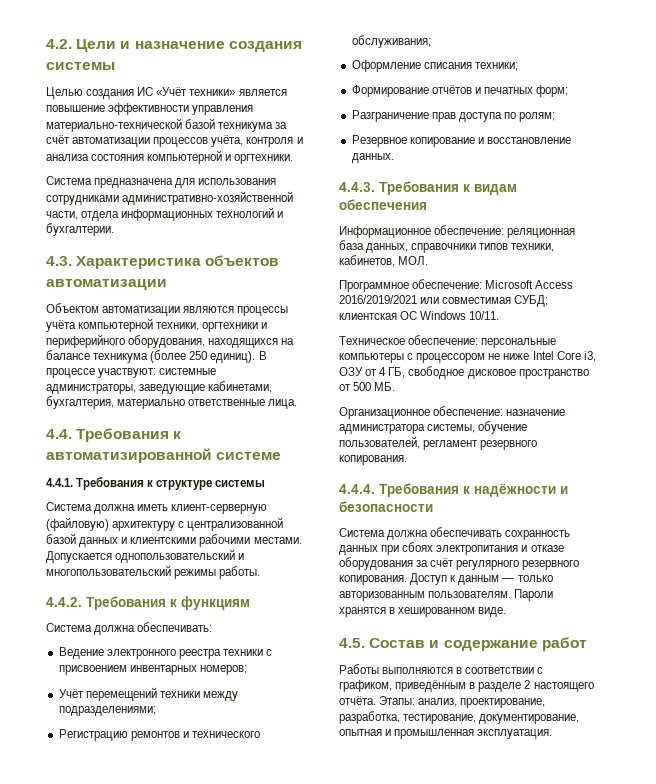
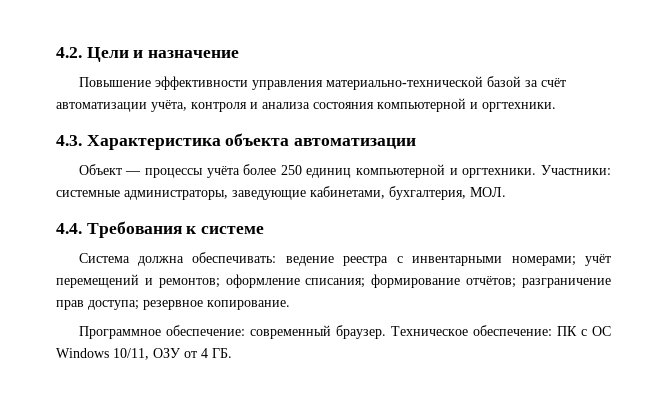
[228,41,302,52] [46,62,115,70] [46,87,287,99] [46,105,105,112] создания системы // Целью создания ИС «Учёт техники» является повышение -> [78,77,151,87] // Повышение
[218,122,274,132] техникума -> (521, 81) none
[153,137,209,147] процессов -> (147, 107) none
[46,176,277,188] [46,191,294,205] [46,207,284,221] [46,223,114,236] // Система предназначена для использования сотрудниками административно-хозяйственной части, отдела информационных технологий и бухгалтерии. -> (556, 107) none
[205,255,280,266] объектов -> [225,133,290,146] объекта
[46,303,289,316] [46,318,268,332] [46,334,295,348] [46,350,267,363] [46,368,157,378] Объектом автоматизации являются процессы учёта компьютерной техники, оргтехники и периферийного оборудования, находящихся на балансе техникума (более 250 единиц). В процессе участвуют: -> [78,164,611,178] Объект — процессы учёта более 250 единиц компьютерной и оргтехники. Участники:
[117,399,298,409] материально ответственные лица. -> [470,187,506,197] МОЛ.
[46,448,212,463] автоматизированной -> (198, 230) none
[46,476,266,490] [46,502,268,514] [46,517,284,531] [46,533,302,547] [46,549,245,563] [46,565,261,579] [46,596,250,610] [46,622,213,635] [58,647,273,659] [58,665,247,675] [58,687,238,701] [58,706,156,716] [58,729,260,741] [351,35,431,48] [351,60,518,72] [351,85,569,97] [351,110,556,122] [351,135,571,147] [351,153,394,163] [339,181,517,195] [339,199,427,210] [339,225,576,238] [339,240,555,253] [339,255,429,267] [339,279,574,292] [339,295,549,307] [339,311,500,320] [339,335,557,348] [339,351,596,363] [339,366,589,379] [339,382,396,391] [339,406,566,419] [339,421,528,434] [339,436,538,450] [339,455,407,465] [339,483,568,497] [339,501,433,512] [339,527,571,540] [339,542,564,555] [339,557,580,570] [339,573,553,585] [339,589,554,601] [339,607,507,617] [339,637,587,651] [339,664,544,674] [339,680,594,692] [339,696,546,708] [339,711,580,724] [339,729,553,739] 4.4.1. Требования к структуре системы // Система должна иметь клиент-серверную (файловую) архитектуру с централизованной базой данных и клиентскими рабочими местами. Допускается однопользовательский и многопользовательский режимы работы. // 4.4.2. Требования к функциям // Система должна обеспечивать: // Ведение электронного реестра техники с присвоением инвентарных номеров; // Учёт перемещений техники между подразделениями; // Регистрацию ремонтов и технического обслуживания; // Оформление списания техники; // Формирование отчётов и печатных форм; // Разграничение прав доступа по ролям; // Резервное копирование и восстановление данных. // 4.4.3. Требования к видам обеспечения // Информационное обеспечение: реляционная база данных, справочники типов техники, кабинетов, МОЛ. // Программное обеспечение: Microsoft Access 2016/2019/2021 или совместимая СУБД; клиентская ОС Windows 10/11. // Техническое обеспечение: персональные компьютеры с процессором не ниже Intel Core i3, ОЗУ от 4 ГБ, свободное дисковое пространство от 500 МБ. // Организационное обеспечение: назначение администратора системы, обучение пользователей, регламент резервного копирования. // 4.4.4. Требования к надёжности и безопасности // Система должна обеспечивать сохранность данных при сбоях электропитания и отказе оборудования за счёт регулярного резервного копирования. Доступ к данным — только авторизованным пользователям. Пароли хранятся в хешированном виде. // 4.5. Состав и содержание работ // Работы выполняются в соответствии с графиком, приведённым в разделе 2 настоящего отчёта. Этапы: анализ, проектирование, разработка, тестирование, документирование, опытная и промышленная эксплуатация. -> [78,252,611,266] [56,274,611,288] [56,300,290,310] [78,325,611,339] [56,348,232,360] Система должна обеспечивать: ведение реестра с инвентарными номерами; учёт перемещений и ремонтов; оформление списания; формирование отчётов; разграничение прав доступа; резервное копирование. // Программное обеспечение: современный браузер. Техническое обеспечение: ПК с ОС Windows 10/11, ОЗУ от 4 ГБ.

